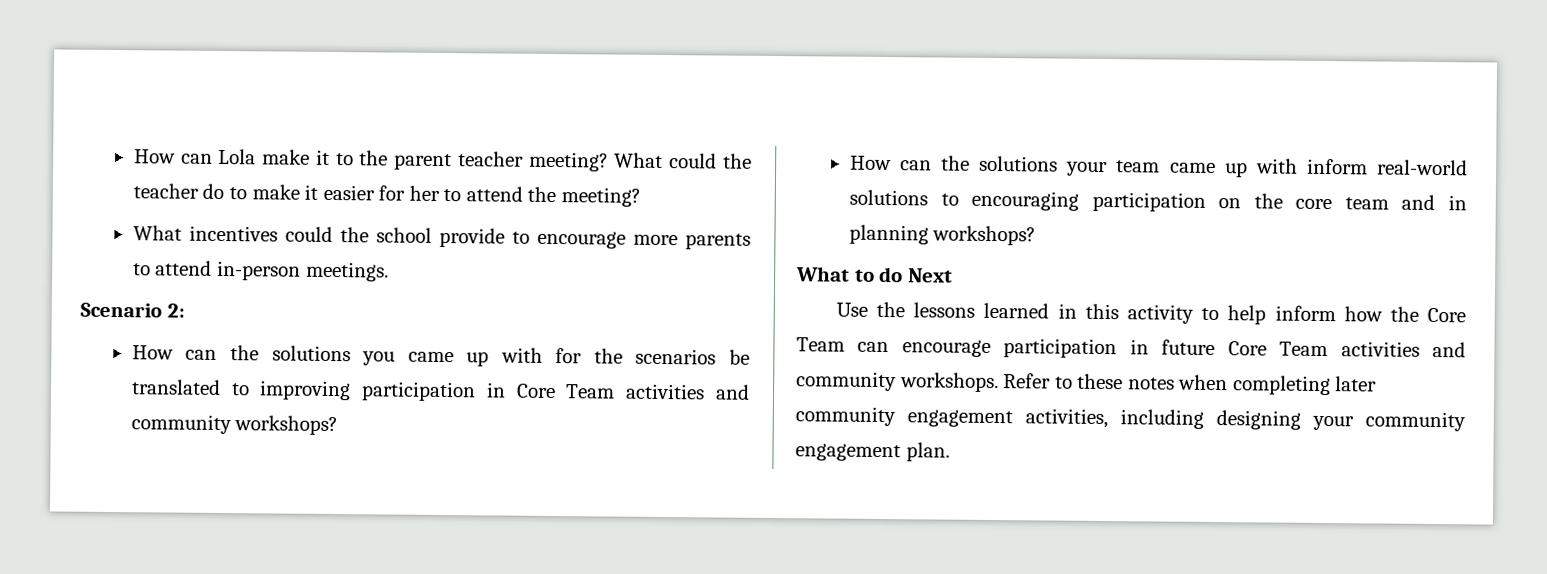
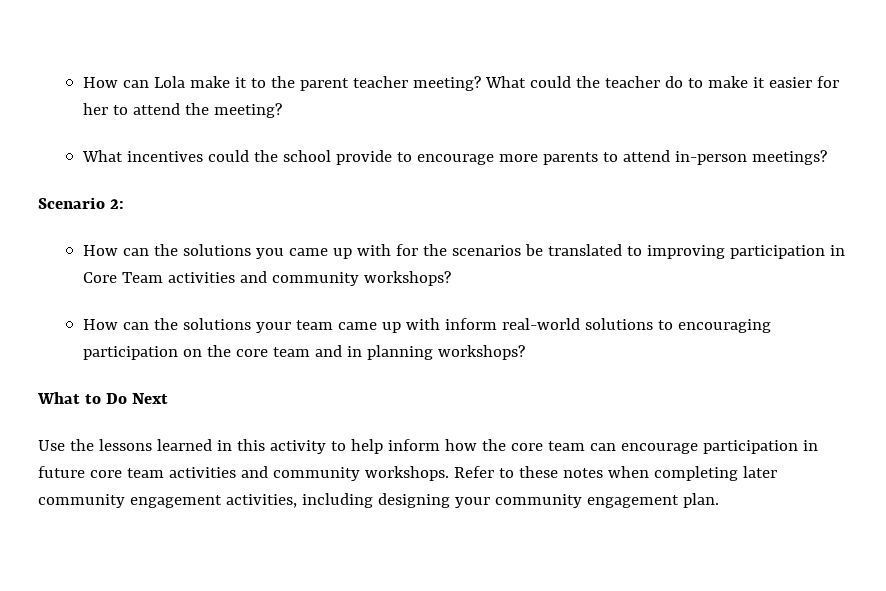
[305,261,389,282] meetings. -> [751,150,827,165] meetings?
[879,266,904,283] do -> [105,393,127,404] Do
[1427,307,1466,323] [796,337,845,352] Core Team -> [510,441,585,451] core team
[1227,341,1329,357] Core Team -> [89,468,164,478] core team

